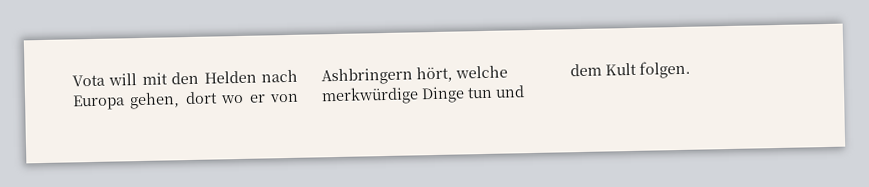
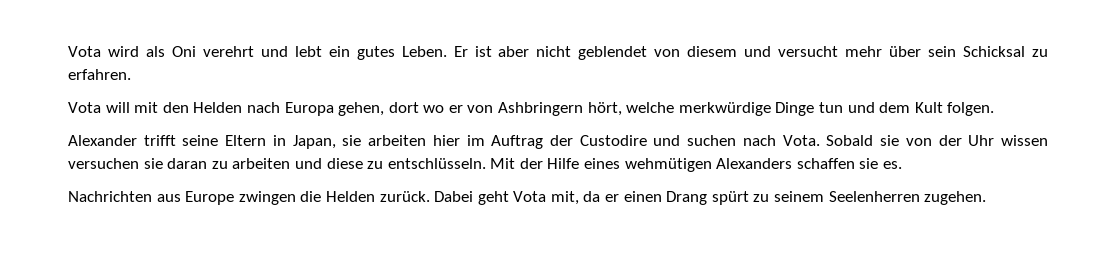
[72,74,105,87] Vota -> [68,46,1048,60] [68,69,131,80] [68,102,101,113] Vota wird als Oni verehrt und lebt ein gutes Leben. Er ist aber nicht geblendet von diesem und versucht mehr über sein Schicksal zu erfahren. // Vota
(691, 69) none -> [68,135,1049,149] [68,158,903,172] [68,191,987,205] // Alexander trifft seine Eltern in Japan, sie arbeiten hier im Auftrag der Custodire und suchen nach Vota. Sobald sie von der Uhr wissen versuchen sie daran zu arbeiten und diese zu entschlüsseln. Mit der Hilfe eines wehmütigen Alexanders schaffen sie es. // Nachrichten aus Europe zwingen die Helden zurück. Dabei geht Vota mit, da er einen Drang spürt zu seinem Seelenherren zugehen.

